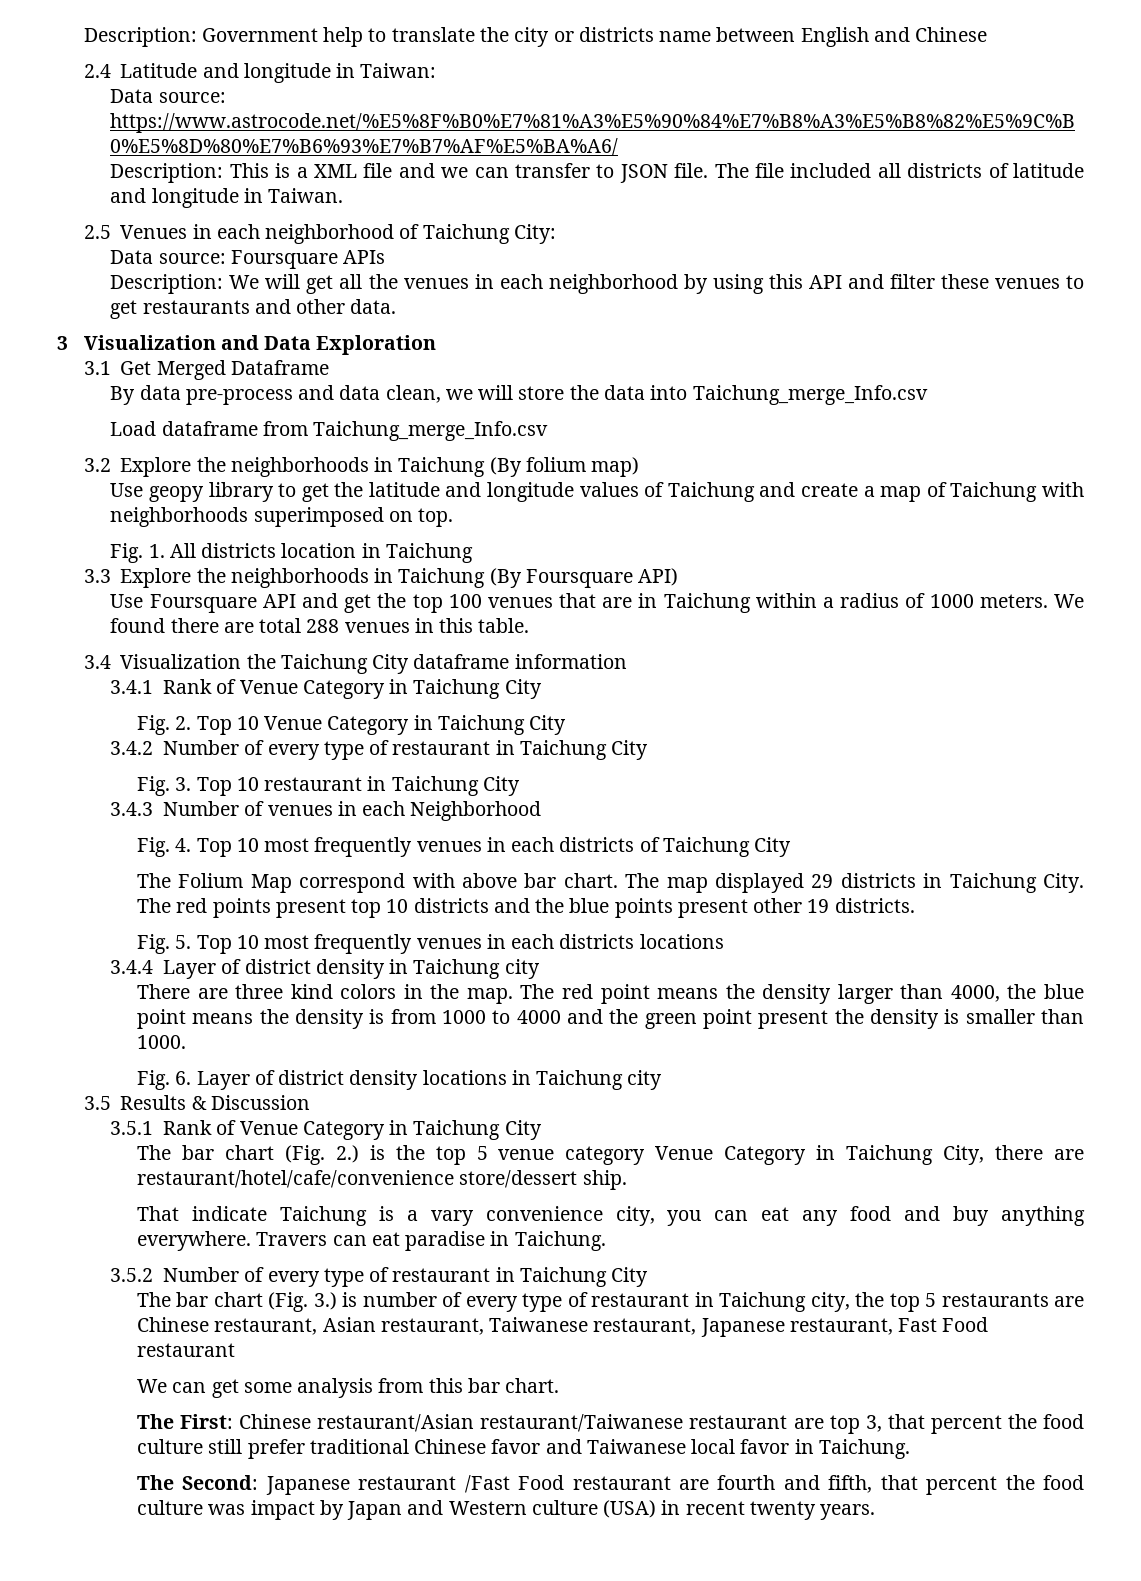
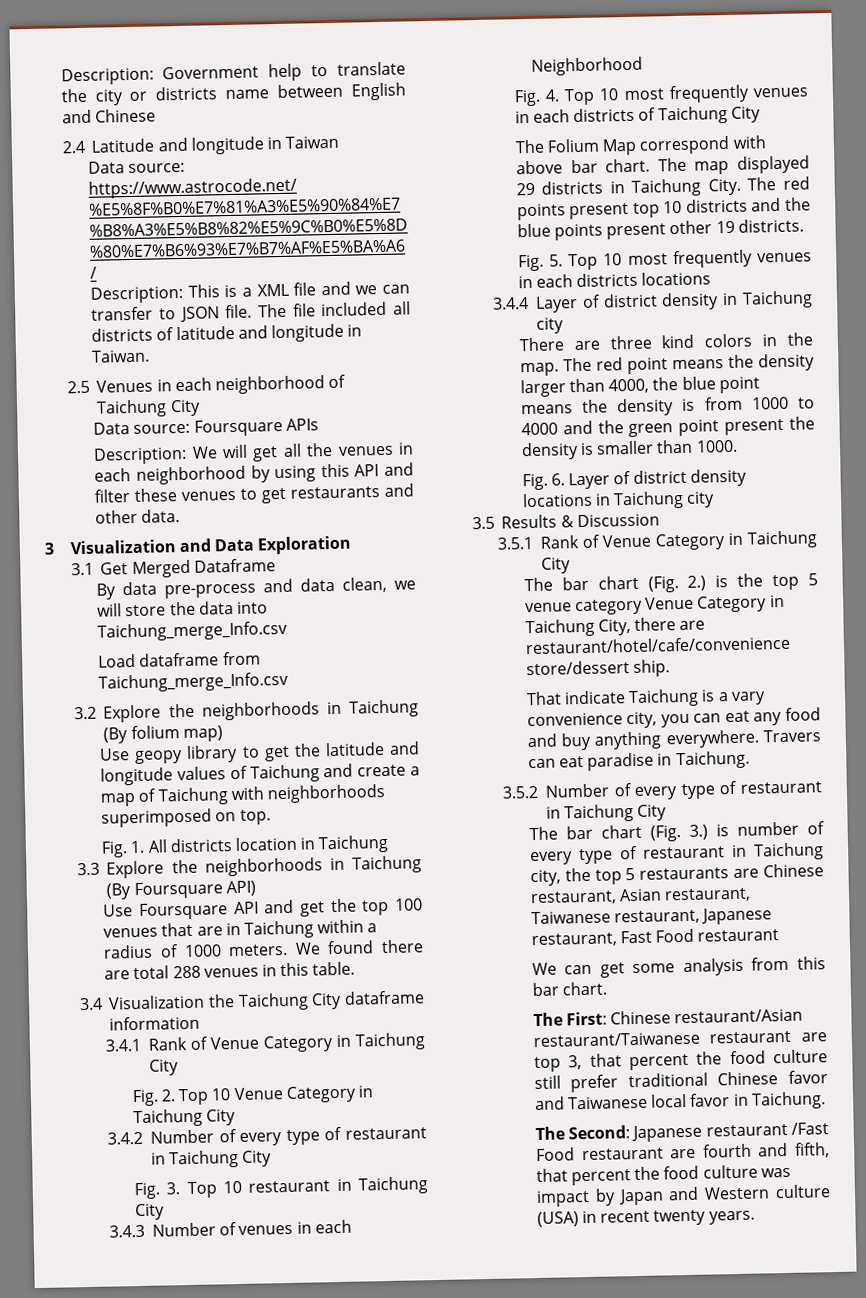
[360,63,437,78] Taiwan: -> [285,135,340,149] Taiwan
[514,224,557,244] City: -> [169,399,201,417] City

